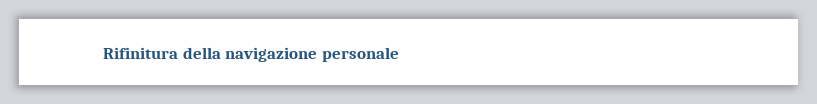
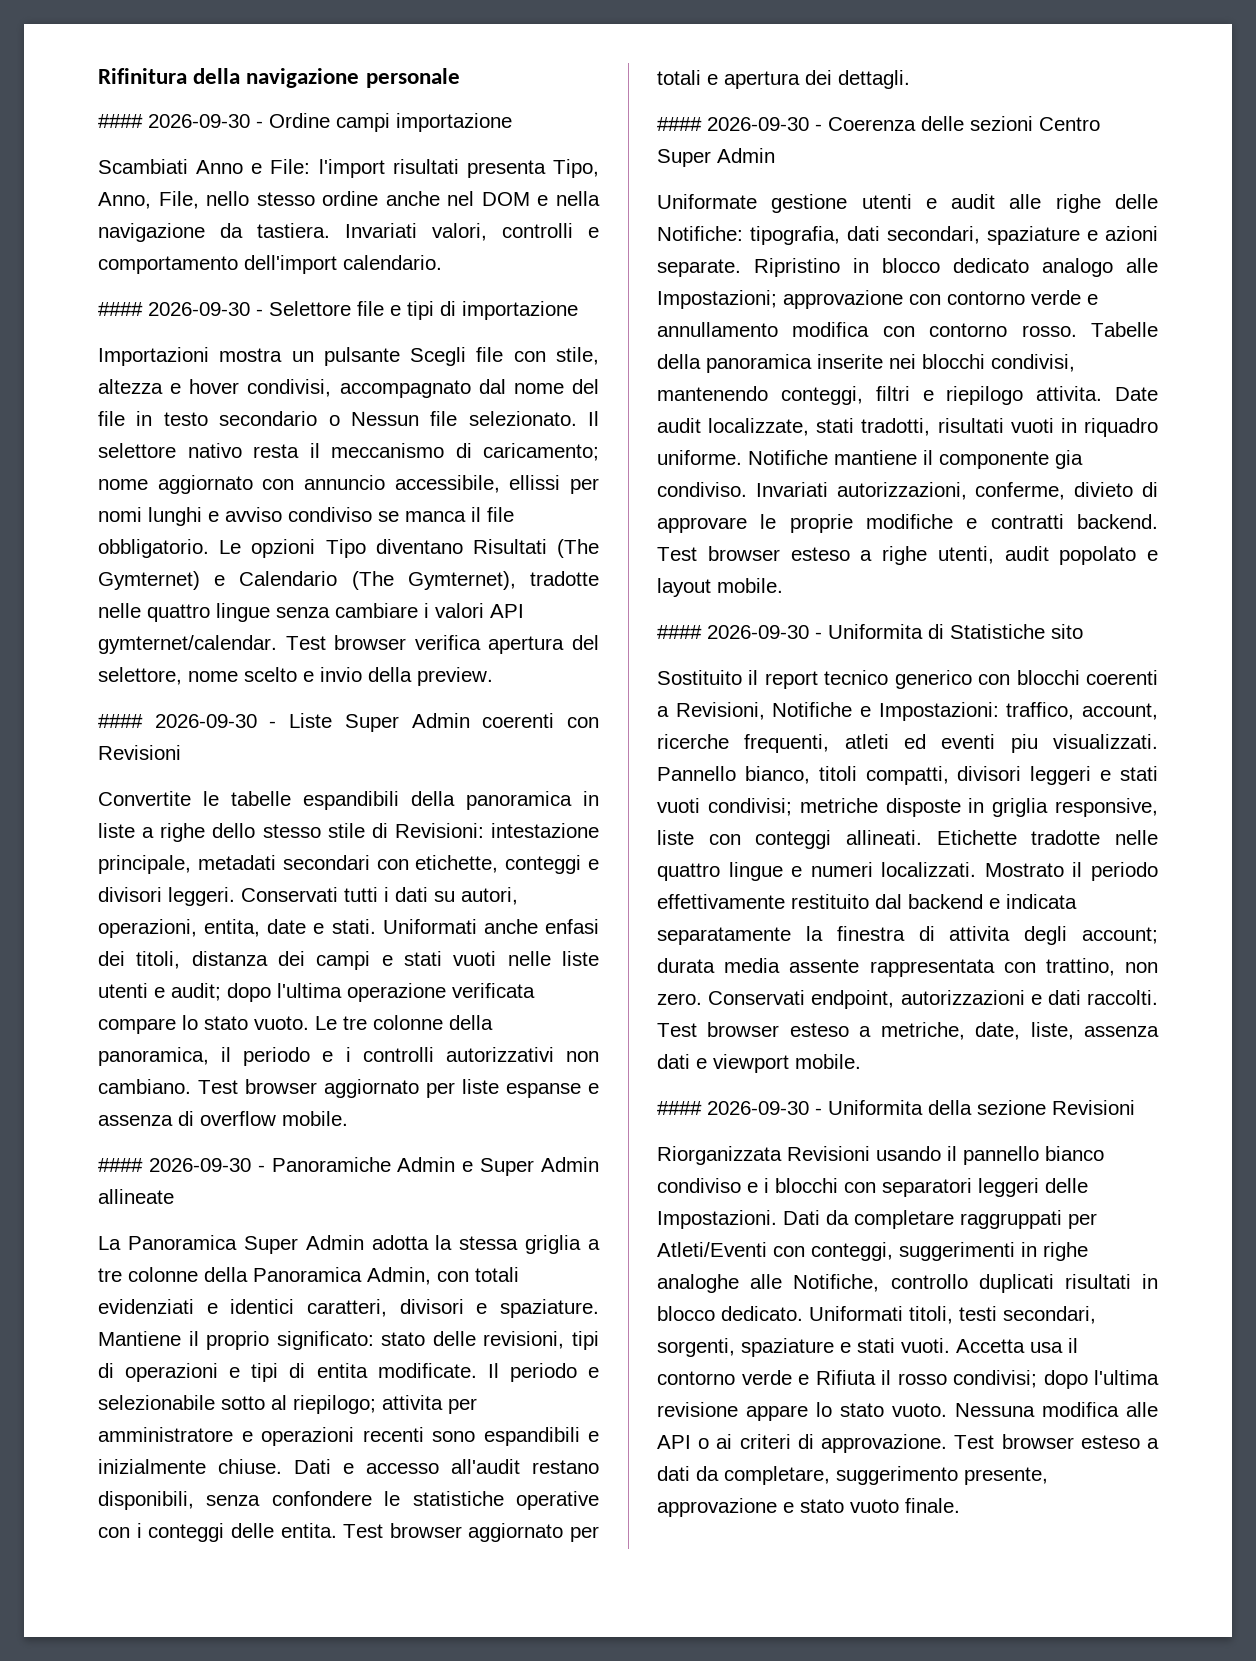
(399, 54) none -> [98,113,512,132] [98,159,599,178] [98,191,600,209] [98,223,599,242] [98,255,442,274] [98,301,578,320] [98,347,599,366] [98,379,599,398] [98,411,599,426] [98,443,599,461] [98,475,599,494] [98,507,514,526] [98,539,599,558] [98,571,599,590] [98,603,524,622] [98,635,599,654] [98,667,493,686] [98,713,599,732] [98,745,181,760] [98,791,599,810] [98,823,599,842] [98,855,599,874] [98,887,518,906] [98,919,599,938] [98,951,599,970] [98,983,535,1002] [98,1015,493,1034] [98,1047,599,1066] [98,1079,599,1098] [98,1111,348,1126] [98,1157,599,1176] [98,1189,174,1204] [98,1235,600,1254] [98,1267,519,1285] [98,1299,599,1318] [98,1331,599,1350] [98,1363,599,1382] [98,1395,477,1414] [98,1427,599,1446] [98,1459,599,1474] [98,1491,599,1510] [98,1523,599,1542] [657,70,910,89] [657,116,1100,131] [657,148,775,167] [657,194,1158,213] [657,226,1158,245] [657,258,1158,277] [657,290,1098,309] [657,322,1158,337] [657,354,1075,373] [657,386,1158,405] [657,418,1158,437] [657,450,1083,469] [657,482,1158,500] [657,514,1158,533] [657,546,1158,565] [657,578,783,597] [657,624,1083,639] [657,670,1158,689] [657,702,1158,721] [657,734,1158,753] [657,766,1158,785] [657,798,1158,817] [657,830,1158,849] [657,862,1158,881] [657,894,1077,909] [657,926,1158,945] [657,958,1158,977] [657,990,1158,1009] [657,1022,1159,1040] [657,1054,861,1073] [657,1100,1135,1115] [657,1146,1104,1165] [657,1178,1088,1197] [657,1210,1097,1229] [657,1242,1088,1261] [657,1274,1158,1293] [657,1306,1096,1324] [657,1338,1078,1357] [657,1370,1159,1389] [657,1402,1158,1421] [657,1434,1159,1453] [657,1466,1048,1485] [657,1498,960,1517] // #### 2026-09-30 - Ordine campi importazione // Scambiati Anno e File: l'import risultati presenta Tipo, Anno, File, nello stesso ordine anche nel DOM e nella navigazione da tastiera. Invariati valori, controlli e comportamento dell'import calendario. // #### 2026-09-30 - Selettore file e tipi di importazione // Importazioni mostra un pulsante Scegli file con stile, altezza e hover condivisi, accompagnato dal nome del file in testo secondario o Nessun file selezionato. Il selettore nativo resta il meccanismo di caricamento; nome aggiornato con annuncio accessibile, ellissi per nomi lunghi e avviso condiviso se manca il file obbligatorio. Le opzioni Tipo diventano Risultati (The Gymternet) e Calendario (The Gymternet), tradotte nelle quattro lingue senza cambiare i valori API gymternet/calendar. Test browser verifica apertura del selettore, nome scelto e invio della preview. // #### 2026-09-30 - Liste Super Admin coerenti con Revisioni // Convertite le tabelle espandibili della panoramica in liste a righe dello stesso stile di Revisioni: intestazione principale, metadati secondari con etichette, conteggi e divisori leggeri. Conservati tutti i dati su autori, operazioni, entita, date e stati. Uniformati anche enfasi dei titoli, distanza dei campi e stati vuoti nelle liste utenti e audit; dopo l'ultima operazione verificata compare lo stato vuoto. Le tre colonne della panoramica, il periodo e i controlli autorizzativi non cambiano. Test browser aggiornato per liste espanse e assenza di overflow mobile. // #### 2026-09-30 - Panoramiche Admin e Super Admin allineate // La Panoramica Super Admin adotta la stessa griglia a tre colonne della Panoramica Admin, con totali evidenziati e identici caratteri, divisori e spaziature. Mantiene il proprio significato: stato delle revisioni, tipi di operazioni e tipi di entita modificate. Il periodo e selezionabile sotto al riepilogo; attivita per amministratore e operazioni recenti sono espandibili e inizialmente chiuse. Dati e accesso all'audit restano disponibili, senza confondere le statistiche operative con i conteggi delle entita. Test browser aggiornato per totali e apertura dei dettagli. // #### 2026-09-30 - Coerenza delle sezioni Centro Super Admin // Uniformate gestione utenti e audit alle righe delle Notifiche: tipografia, dati secondari, spaziature e azioni separate. Ripristino in blocco dedicato analogo alle Impostazioni; approvazione con contorno verde e annullamento modifica con contorno rosso. Tabelle della panoramica inserite nei blocchi condivisi, mantenendo conteggi, filtri e riepilogo attivita. Date audit localizzate, stati tradotti, risultati vuoti in riquadro uniforme. Notifiche mantiene il componente gia condiviso. Invariati autorizzazioni, conferme, divieto di approvare le proprie modifiche e contratti backend. Test browser esteso a righe utenti, audit popolato e layout mobile. // #### 2026-09-30 - Uniformita di Statistiche sito // Sostituito il report tecnico generico con blocchi coerenti a Revisioni, Notifiche e Impostazioni: traffico, account, ricerche frequenti, atleti ed eventi piu visualizzati. Pannello bianco, titoli compatti, divisori leggeri e stati vuoti condivisi; metriche disposte in griglia responsive, liste con conteggi allineati. Etichette tradotte nelle quattro lingue e numeri localizzati. Mostrato il periodo effettivamente restituito dal backend e indicata separatamente la finestra di attivita degli account; durata media assente rappresentata con trattino, non zero. Conservati endpoint, autorizzazioni e dati raccolti. Test browser esteso a metriche, date, liste, assenza dati e viewport mobile. // #### 2026-09-30 - Uniformita della sezione Revisioni // Riorganizzata Revisioni usando il pannello bianco condiviso e i blocchi con separatori leggeri delle Impostazioni. Dati da completare raggruppati per Atleti/Eventi con conteggi, suggerimenti in righe analoghe alle Notifiche, controllo duplicati risultati in blocco dedicato. Uniformati titoli, testi secondari, sorgenti, spaziature e stati vuoti. Accetta usa il contorno verde e Rifiuta il rosso condivisi; dopo l'ultima revisione appare lo stato vuoto. Nessuna modifica alle API o ai criteri di approvazione. Test browser esteso a dati da completare, suggerimento presente, approvazione e stato vuoto finale.

